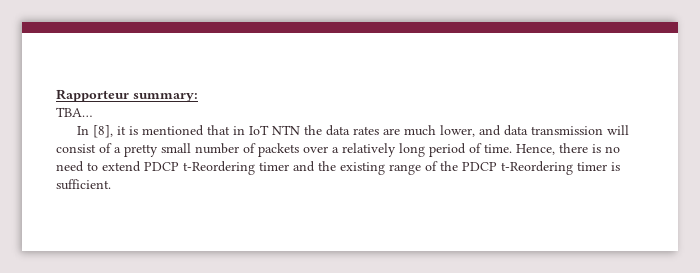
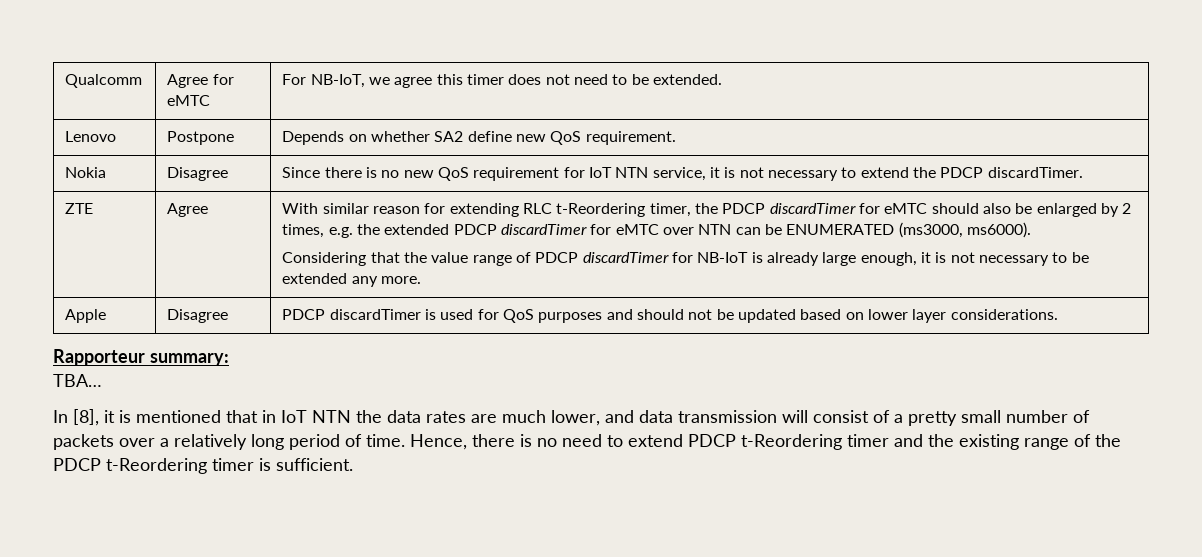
(56, 95) none -> [65,74,143,88] [167,74,234,88] [167,95,211,106] [282,74,722,88] [65,131,117,142] [167,131,235,145] [282,131,676,145] [65,167,107,178] [167,167,229,181] [282,167,1083,181] [65,203,94,214] [167,203,209,217] [282,203,1132,217] [282,222,1031,238] [282,252,1089,266] [282,273,422,287] [65,309,107,323] [167,309,229,323] [282,309,1058,323] Qualcomm | Agree for eMTC | For NB-IoT, we agree this timer does not need to be extended. // Lenovo | Postpone | Depends on whether SA2 define new QoS requirement. // Nokia | Disagree | Since there is no new QoS requirement for IoT NTN service, it is not necessary to extend the PDCP discardTimer. // ZTE | Agree | With similar reason for extending RLC t-Reordering timer, the PDCP discardTimer for eMTC should also be enlarged by 2 times, e.g. the extended PDCP discardTimer for eMTC over NTN can be ENUMERATED (ms3000, ms6000). // Considering that the value range of PDCP discardTimer for NB-IoT is already large enough, it is not necessary to be extended any more. // Apple | Disagree | PDCP discardTimer is used for QoS purposes and should not be updated based on lower layer considerations. //

